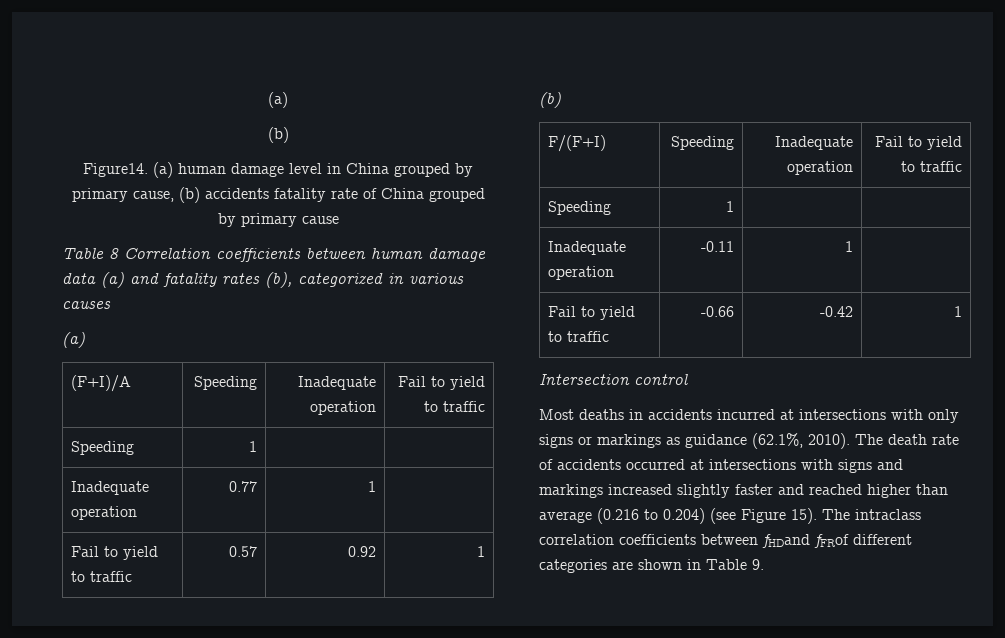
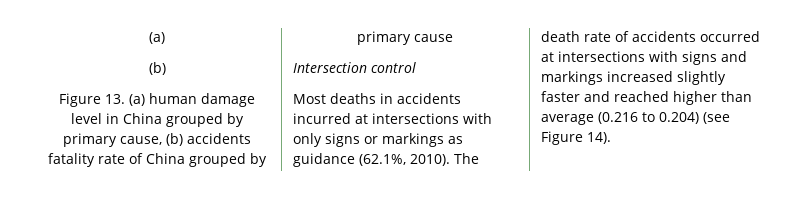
[83,163,148,177] Figure14. -> [59,93,125,107] Figure 13.
[62,248,486,262] [62,272,464,288] [62,301,111,309] [62,332,85,348] [71,375,132,392] [193,376,257,390] [297,376,376,390] [309,401,376,415] [397,376,485,390] [423,401,485,412] [71,441,135,455] [248,441,257,452] [71,481,150,495] [71,506,138,520] [228,481,257,492] [367,481,376,492] [71,546,159,560] [71,571,133,582] [228,546,257,557] [347,546,376,557] [476,546,485,557] [539,92,561,108] [548,135,607,152] [670,136,734,150] [774,136,853,150] [786,161,853,175] [874,136,962,150] [900,161,962,172] [548,201,612,215] [725,201,734,212] [548,241,627,255] [548,266,615,280] [700,241,734,252] [844,241,853,252] [548,306,636,320] [548,331,610,342] [700,306,734,317] [819,306,853,317] [953,306,962,317] // Table 8 Correlation coefficients between human damage data (a) and fatality rates (b), categorized in various causes // (a) // (F+I)/A | Speeding | Inadequate operation | Fail to yield to traffic // Speeding | 1 | | // Inadequate operation | 0.77 | 1 | // Fail to yield to traffic | 0.57 | 0.92 | 1 // (b) // F/(F+I) | Speeding | Inadequate operation | Fail to yield to traffic // Speeding | 1 | | // Inadequate operation | -0.11 | 1 | // Fail to yield to traffic | -0.66 | -0.42 | 1 -> (453, 38) none
[791,508,921,524] [539,534,912,548] [539,559,764,573] 15). The intraclass correlation coefficients between fHDand fFRof different categories are shown in Table 9. -> [587,132,611,144] 14).

